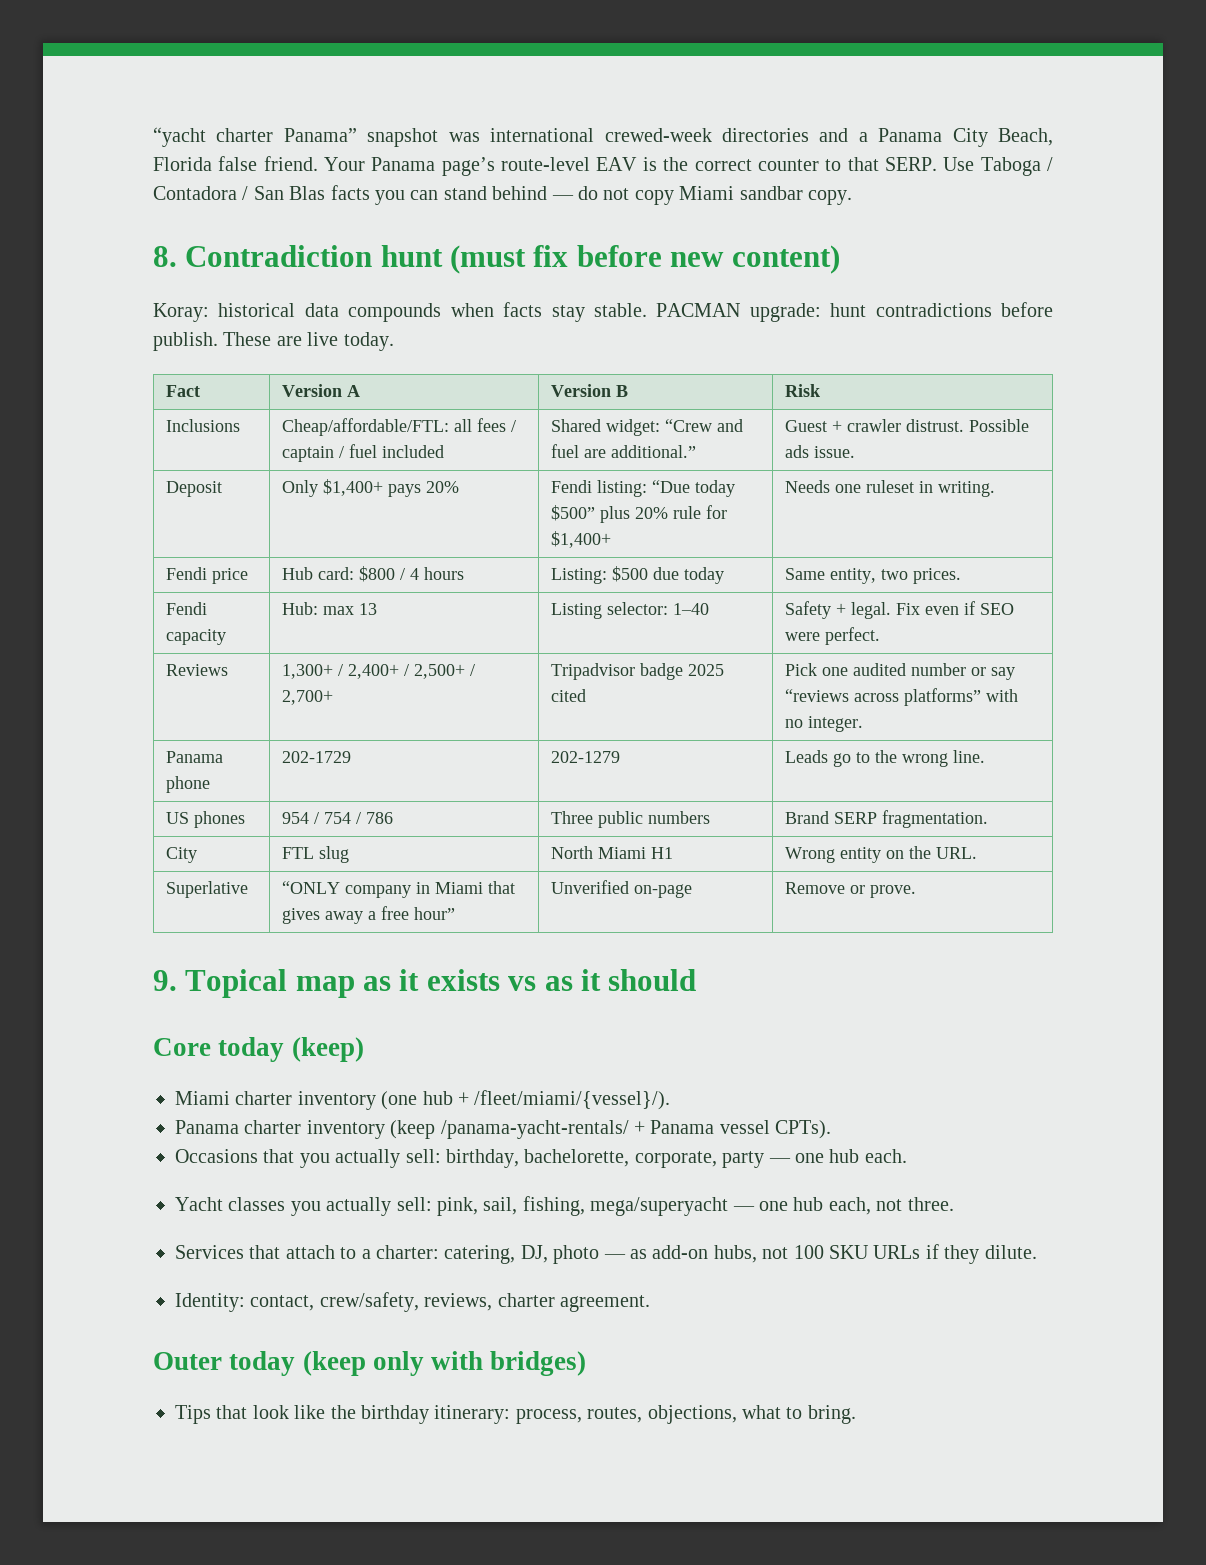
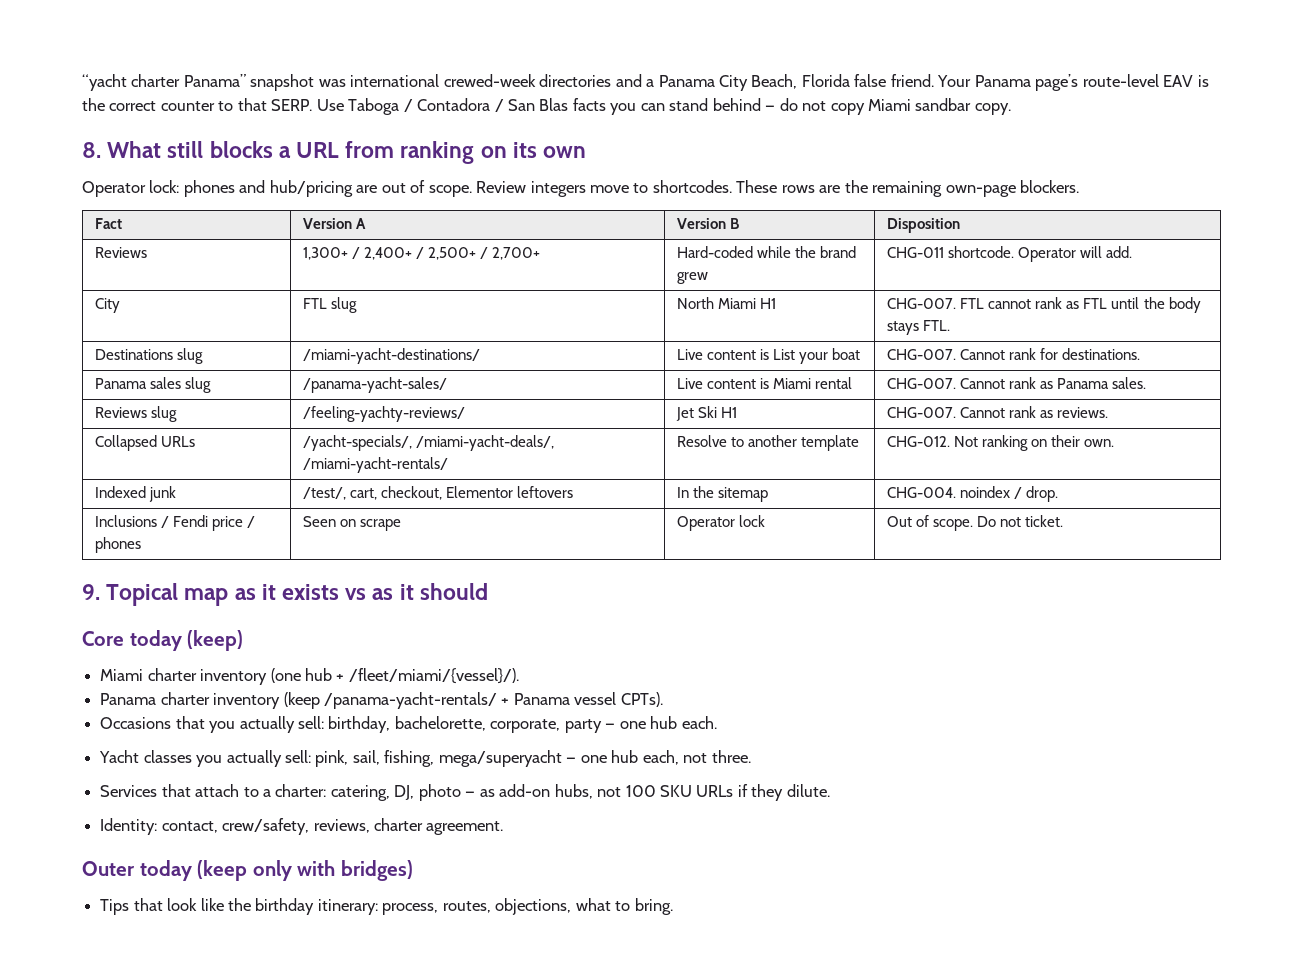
[185,245,840,274] [153,302,1053,322] [153,332,394,351] Contradiction hunt (must fix before new content) // Koray: historical data compounds when facts stay stable. PACMAN upgrade: hunt contradictions before publish. These are live today. -> [107,141,587,164] [82,180,1080,197] What still blocks a URL from ranking on its own // Operator lock: phones and hub/pricing are out of scope. Review integers move to shortcodes. These rows are the remaining own-page blockers.
[785,384,821,397] [166,419,241,432] [282,418,517,436] [282,444,445,462] [551,419,744,436] [551,444,697,458] [785,419,1030,432] [785,445,856,458] [166,481,223,497] [282,479,460,497] [551,480,736,497] [551,505,728,523] [551,531,612,548] [785,480,996,497] [166,567,249,584] [282,566,465,582] [551,566,725,584] [785,568,962,584] [166,602,208,615] [166,629,227,645] [282,602,378,615] [551,602,710,619] [785,601,1015,619] [785,627,881,645] Risk // Inclusions | Cheap/affordable/FTL: all fees / captain / fuel included | Shared widget: “Crew and fuel are additional.” | Guest + crawler distrust. Possible ads issue. // Deposit | Only $1,400+ pays 20% | Fendi listing: “Due today $500” plus 20% rule for $1,400+ | Needs one ruleset in writing. // Fendi price | Hub card: $800 / 4 hours | Listing: $500 due today | Same entity, two prices. // Fendi capacity | Hub: max 13 | Listing selector: 1–40 | Safety + legal. Fix even if SEO were perfect. -> [887,218,961,233] Disposition
[551,663,725,680] [551,689,587,702] [785,663,1016,680] [785,688,1019,706] [785,716,864,732] [166,751,224,763] [166,776,211,793] [282,751,352,763] [551,751,621,763] [785,750,986,767] [166,811,246,828] [282,812,394,824] [551,811,711,828] [785,810,989,828] Tripadvisor badge 2025 cited | Pick one audited number or say “reviews across platforms” with no integer. // Panama phone | 202-1729 | 202-1279 | Leads go to the wrong line. // US phones | 954 / 754 / 786 | Three public numbers | Brand SERP fragmentation. -> [677,246,857,258] [677,272,709,284] [887,246,1133,262] Hard-coded while the brand grew | CHG-011 shortcode. Operator will add.
[785,846,978,863] [166,881,249,898] [282,881,516,898] [282,906,456,924] [551,880,693,898] [785,882,917,898] Wrong entity on the URL. // Superlative | “ONLY company in Miami that gives away a free hour” | Unverified on-page | Remove or prove. -> [887,297,1201,313] [887,320,951,335] [95,348,204,364] [303,348,481,364] [677,348,861,364] [887,348,1141,360] [95,377,212,393] [303,377,448,393] [677,377,853,389] [887,377,1147,389] [95,406,178,422] [303,406,466,422] [676,406,738,421] [887,406,1109,418] [95,435,196,451] [303,435,555,451] [303,457,449,473] [677,435,860,451] [887,435,1115,451] [95,486,177,502] [303,486,574,500] [677,486,769,502] [887,486,1059,502] [95,515,256,531] [95,537,142,553] [303,516,402,531] [677,515,766,531] [887,515,1064,531] CHG-007. FTL cannot rank as FTL until the body stays FTL. // Destinations slug | /miami-yacht-destinations/ | Live content is List your boat | CHG-007. Cannot rank for destinations. // Panama sales slug | /panama-yacht-sales/ | Live content is Miami rental | CHG-007. Cannot rank as Panama sales. // Reviews slug | /feeling-yachty-reviews/ | Jet Ski H1 | CHG-007. Cannot rank as reviews. // Collapsed URLs | /yacht-specials/, /miami-yacht-deals/, /miami-yacht-rentals/ | Resolve to another template | CHG-012. Not ranking on their own. // Indexed junk | /test/, cart, checkout, Elementor leftovers | In the sitemap | CHG-004. noindex / drop. // Inclusions / Fendi price / phones | Seen on scrape | Operator lock | Out of scope. Do not ticket.

